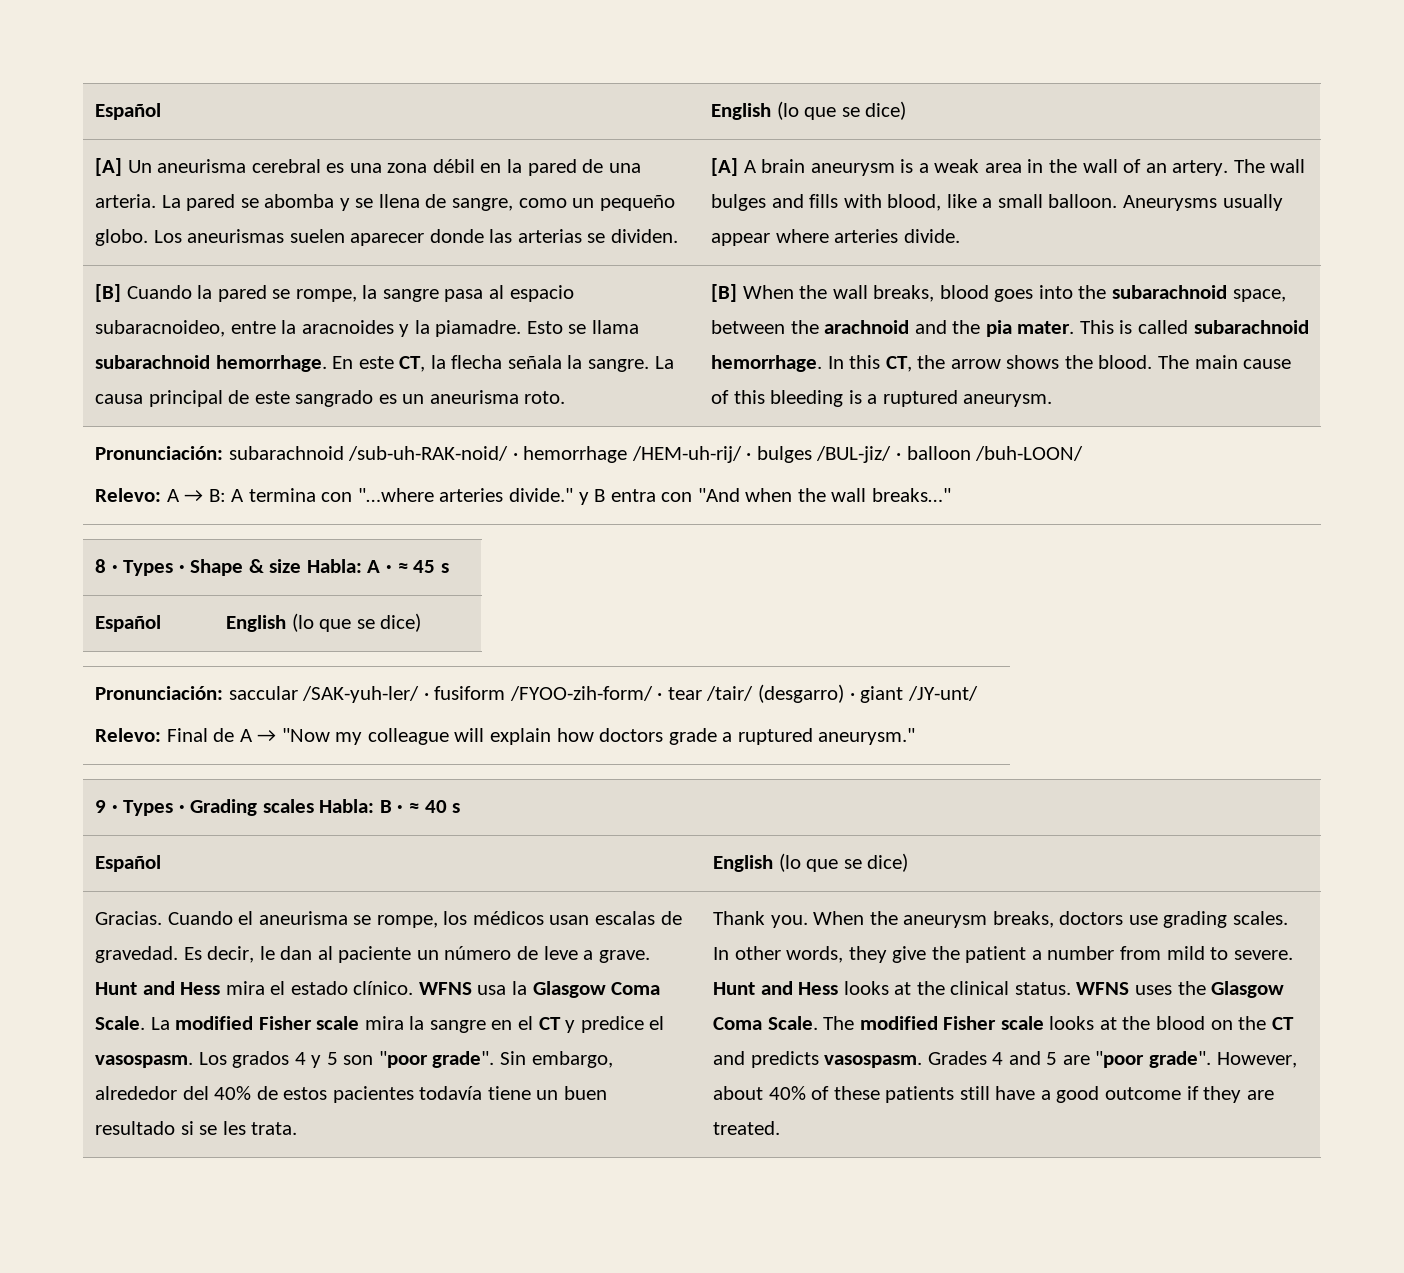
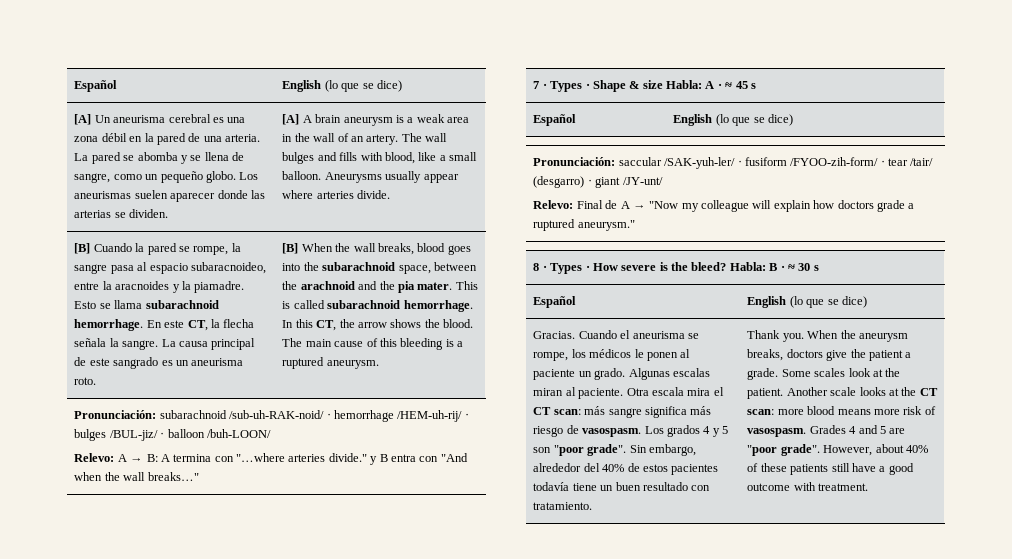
[95,559,107,573] 8 -> [533,81,540,89] 7
[95,799,314,816] 9 · Types · Grading scales -> [533,262,727,274] 8 · Types · How severe is the bleed?
[424,800,447,813] 40 -> [798,263,811,271] 30
[549,911,682,925] [95,946,650,963] [95,981,661,998] [95,1016,665,1033] usan escalas de gravedad. Es decir, le dan al paciente un número de leve a grave. Hunt and Hess mira el estado clínico. WFNS usa la Glasgow Coma Scale. La modified Fisher scale mira la sangre en el CT y predice el -> [634,349,691,361] [533,368,710,380] [533,387,724,399] [533,406,712,418] [533,425,579,437] le ponen al paciente un grado. Algunas escalas miran al paciente. Otra escala mira el CT scan: más sangre significa más riesgo de
[180,1121,298,1135] si se les trata. -> [691,485,711,491] [533,502,593,510] con tratamiento.
[1128,911,1289,928] [713,946,1293,963] [713,981,1285,998] [713,1016,1294,1030] [713,1051,819,1068] use grading scales. In other words, they give the patient a number from mild to severe. Hunt and Hess looks at the clinical status. WFNS uses the Glasgow Coma Scale. The modified Fisher scale looks at the blood on the CT and predicts -> [826,349,912,361] [747,368,901,380] [747,387,938,399] [747,406,936,415] give the patient a grade. Some scales look at the patient. Another scale looks at the CT scan: more blood means more risk of
[1186,1086,1274,1103] [713,1121,781,1135] if they are treated. -> [793,482,869,491] with treatment.

